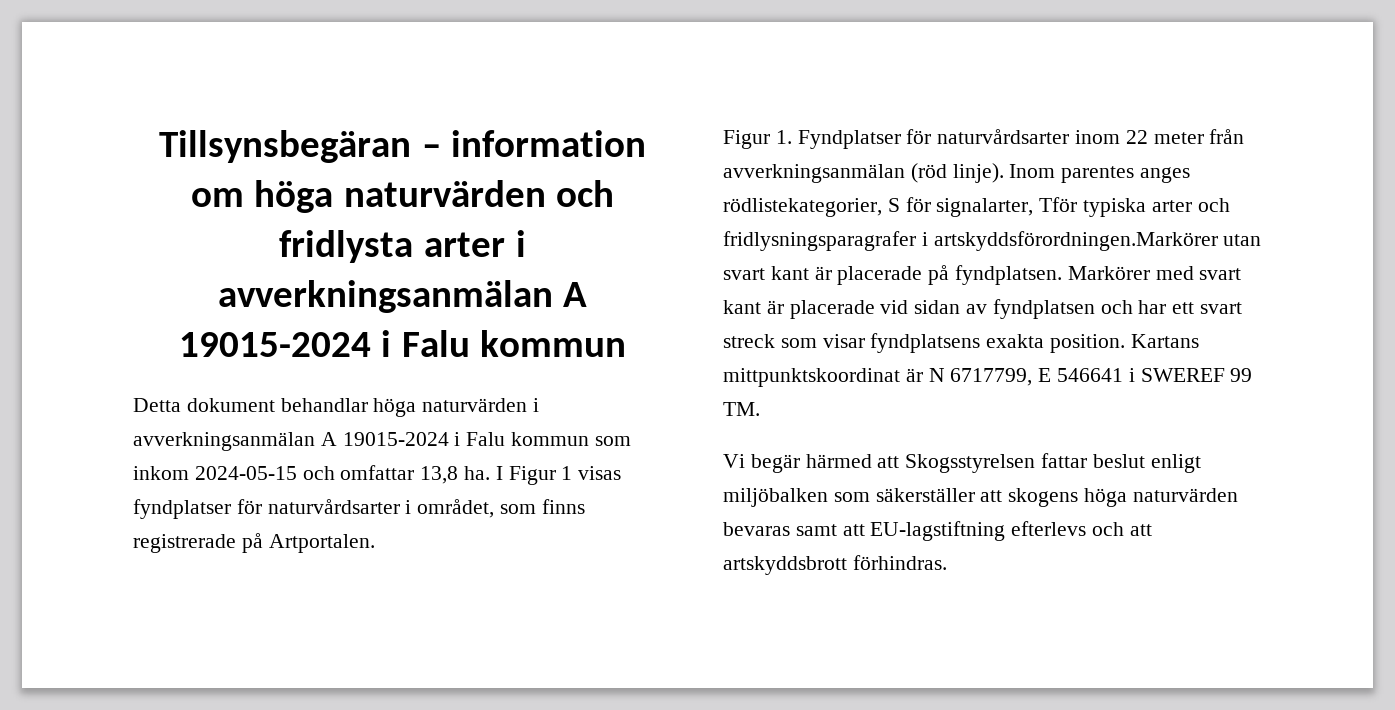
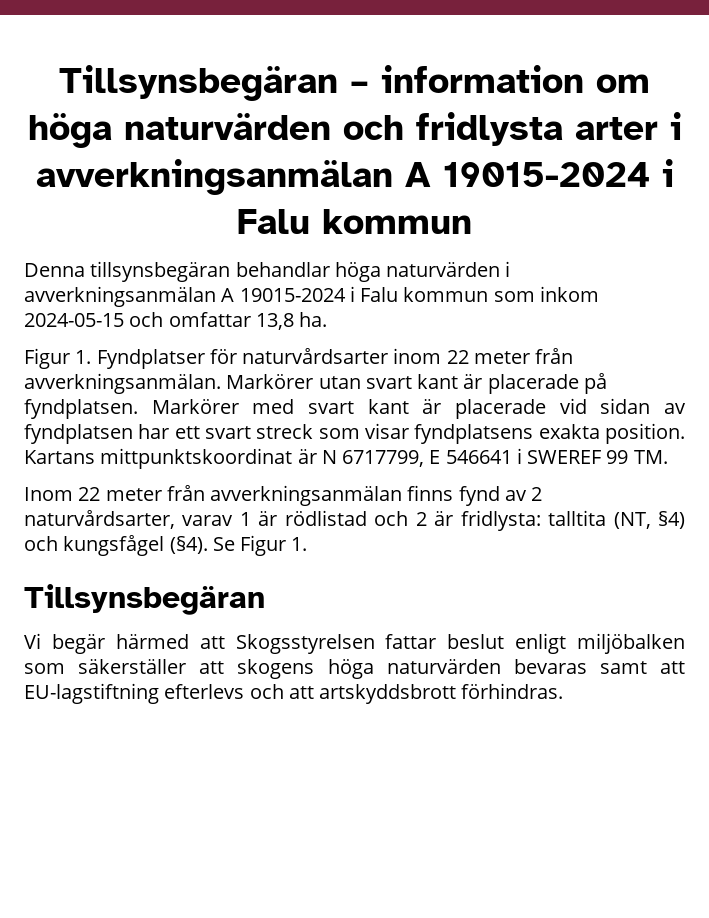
[133,398,275,412] Detta dokument -> [24,261,231,282] Denna tillsynsbegäran
[495,466,622,485] [133,499,585,519] [133,533,375,553] I Figur 1 visas fyndplatser för naturvårdsarter i området, som finns registrerade på Artportalen. -> (328, 319) none
[723,163,1191,183] [723,197,1230,217] [723,231,1218,251] avverkningsanmälan (röd linje). Inom parentes anges rödlistekategorier, S för signalarter, Tför typiska arter och fridlysningsparagrafer i artskyddsförordningen.Markörer -> [24,373,314,394] avverkningsanmälan. Markörer
[1100,300,1133,314] och -> (133, 434) none
(760, 409) none -> [24,485,543,506] [24,510,685,531] [24,535,308,556] [24,584,265,615] // Inom 22 meter från avverkningsanmälan finns fynd av 2 naturvårdsarter, varav 1 är rödlistad och 2 är fridlysta: talltita (NT, §4) och kungsfågel (§4). Se Figur 1. // Tillsynsbegäran

